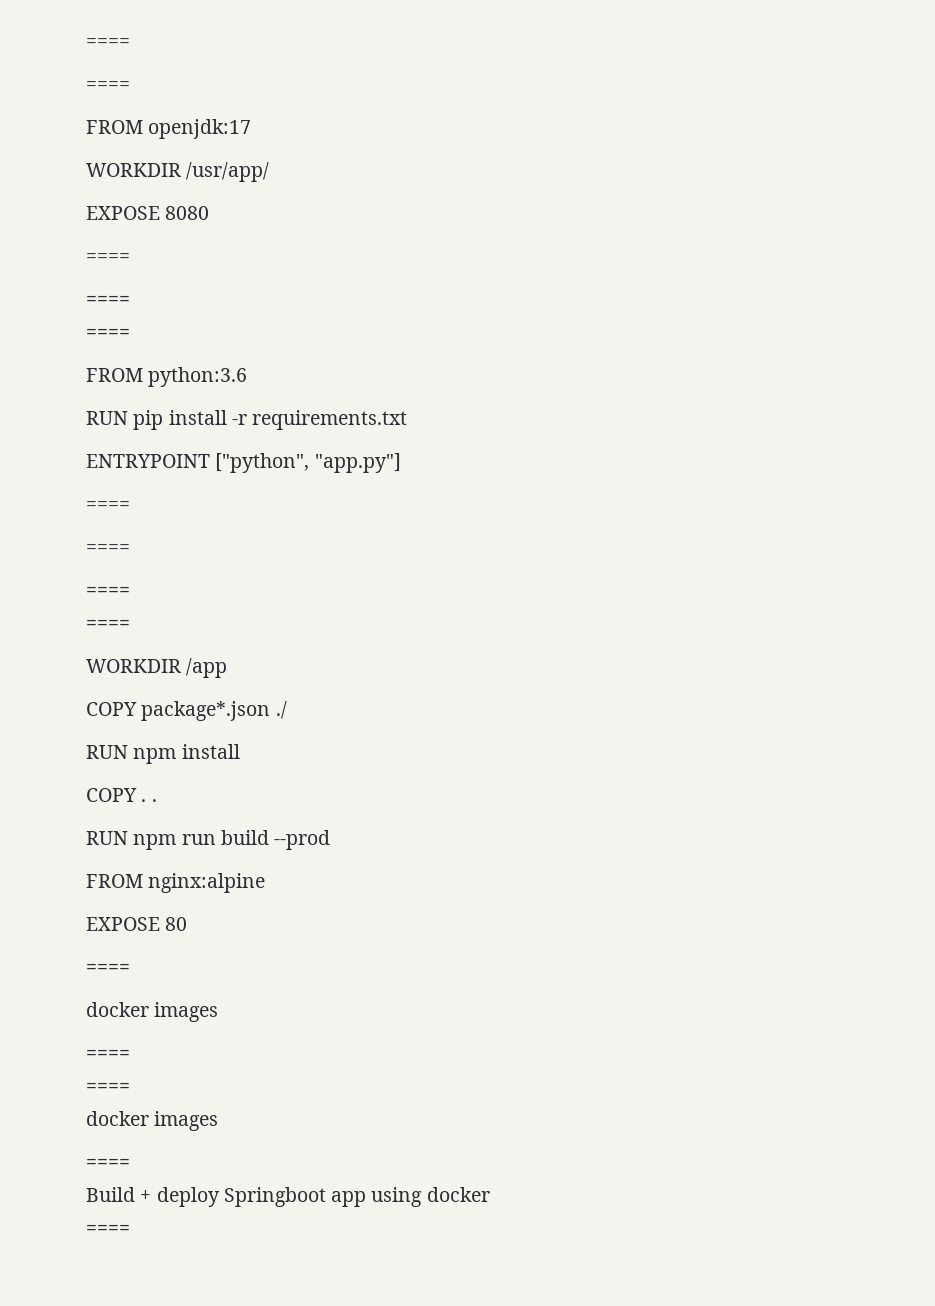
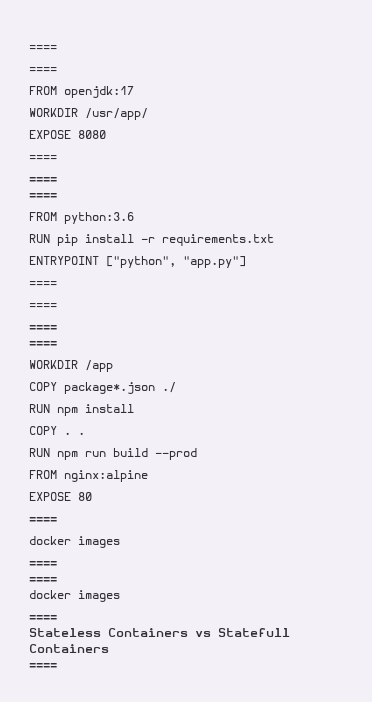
[86,1187,490,1207] Build + deploy Springboot app using docker -> [29,628,290,637] [29,644,109,653] Stateless Containers vs Statefull Containers

